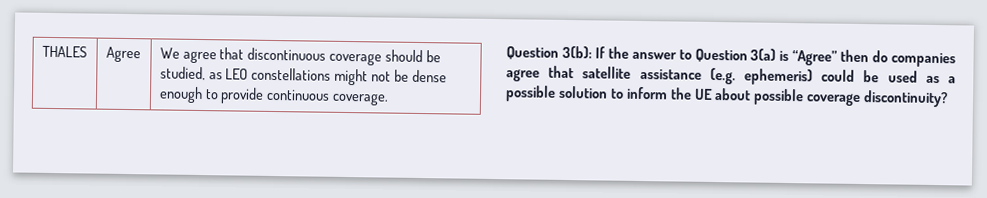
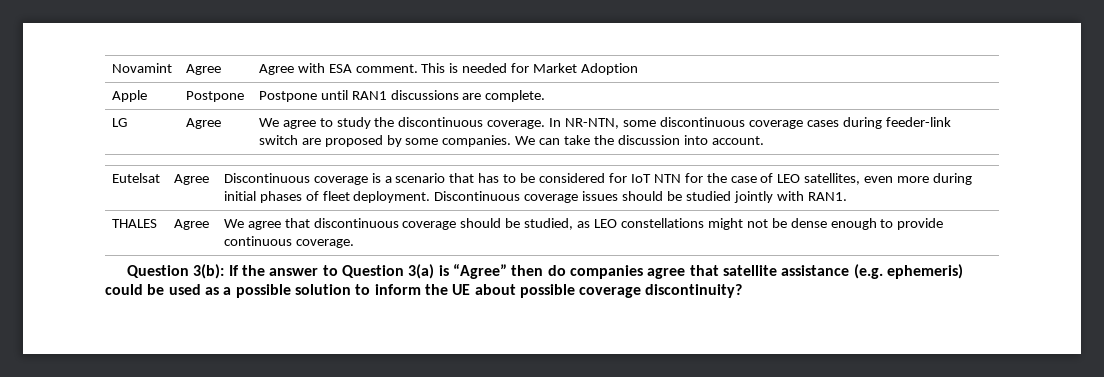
(41, 51) none -> [111,63,172,73] [185,64,221,75] [258,63,639,75] [111,90,147,102] [185,91,244,102] [258,90,546,102] [111,118,127,127] [185,118,221,129] [258,117,951,129] [258,135,764,147] [111,173,160,183] [173,174,209,185] [223,173,972,185] [223,191,847,203] Novamint | Agree | Agree with ESA comment. This is needed for Market Adoption // Apple | Postpone | Postpone until RAN1 discussions are complete. // LG | Agree | We agree to study the discontinuous coverage. In NR-NTN, some discontinuous coverage cases during feeder-link switch are proposed by some companies. We can take the discussion into account. // Eutelsat | Agree | Discontinuous coverage is a scenario that has to be considered for IoT NTN for the case of LEO satellites, even more during initial phases of fleet deployment. Discontinuous coverage issues should be studied jointly with RAN1. //

